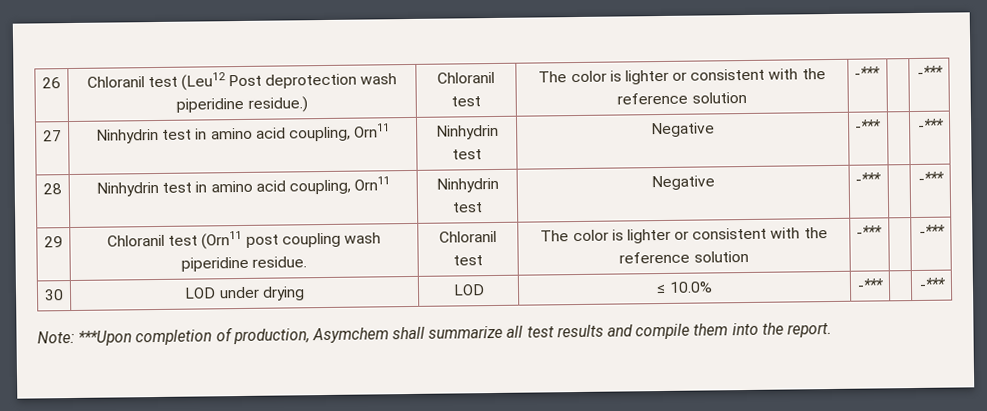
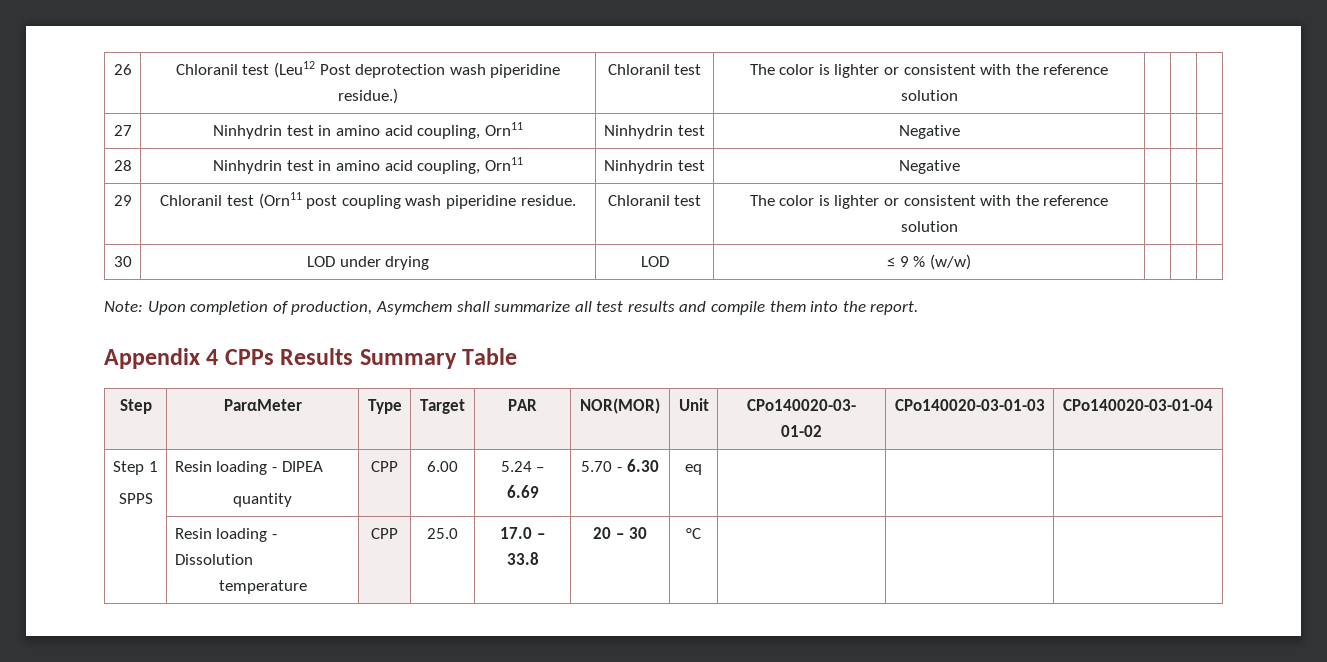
[854,66,881,79] [916,65,943,78] -*** | | -*** -> (958, 95) | |
[855,119,882,132] [917,118,944,131] -*** | | -*** -> (960, 132) | |
[855,172,882,185] [917,171,944,184] -*** | | -*** -> (960, 167) | |
[856,225,883,238] [918,224,945,237] -*** | | -*** -> (958, 226) | |
[668,281,713,293] [857,278,884,291] [918,277,946,290] 10.0% | -*** | | -*** -> [899,254,971,270] 9 % (w/w) | | |
[78,330,133,346] ***Upon -> [147,301,186,315] Upon
(832, 330) none -> [104,348,518,369] [119,399,152,414] [223,399,302,411] [367,399,402,414] [420,399,465,414] [508,399,537,411] [580,398,660,414] [678,398,709,411] [747,399,856,411] [781,425,822,437] [894,399,1045,411] [1063,399,1213,411] [113,461,158,475] [118,493,153,504] [174,461,323,475] [233,493,292,507] [371,461,398,472] [427,461,458,472] [500,461,545,472] [506,485,539,498] [581,459,659,472] [685,464,702,475] [174,528,277,542] [174,554,253,565] [218,580,307,594] [371,528,398,539] [427,528,458,539] [500,527,545,539] [506,552,539,565] [593,527,647,539] [686,528,701,539] // Appendix 4 CPPs Results Summary Table // Step | ParαMeter | Type | Target | PAR | NOR(MOR) | Unit | CPo140020-03- 01-02 | CPo140020-03-01-03 | CPo140020-03-01-04 // Step 1 // SPPS | Resin loading - DIPEA // quantity | CPP | 6.00 | 5.24 – 6.69 | 5.70 - 6.30 | eq | | | // | Resin loading - Dissolution // temperature | CPP | 25.0 | 17.0 – 33.8 | 20 – 30 | °C | | |

